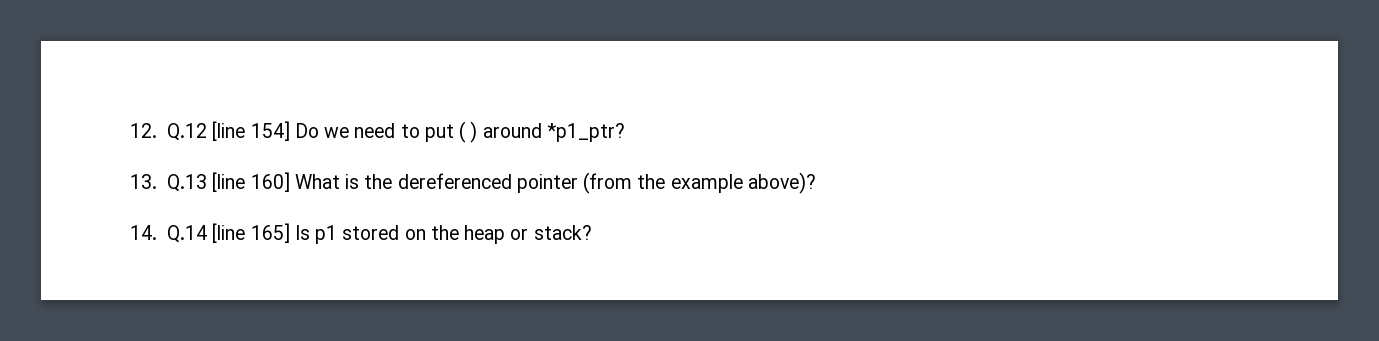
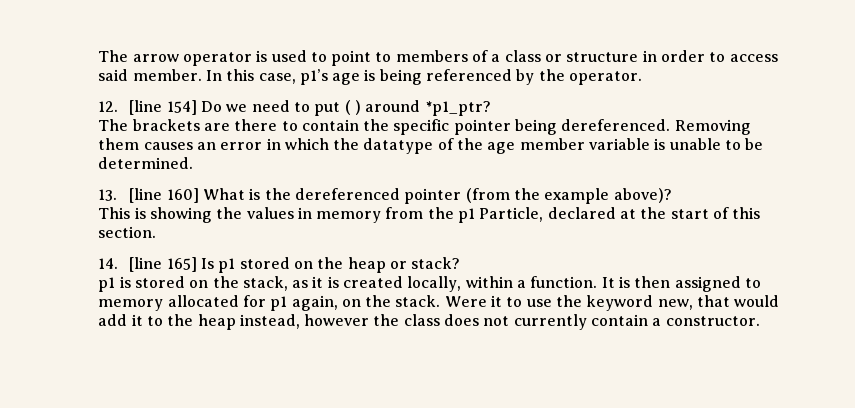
[130,123,207,141] 12. Q.12 -> [98,50,778,66] [98,69,643,85] [98,101,119,112] The arrow operator is used to point to members of a class or structure in order to access said member. In this case, p1’s age is being referenced by the operator. // 12.
(625, 132) none -> [98,119,751,135] [98,138,764,154] [98,157,194,169] // The brackets are there to contain the specific pointer being dereferenced. Removing them causes an error in which the datatype of the age member variable is unable to be determined.
[166,174,207,192] Q.13 -> (118, 195) none
(816, 183) none -> [98,207,761,223] [98,226,157,238] // This is showing the values in memory from the p1 Particle, declared at the start of this section.
[166,225,207,243] Q.14 -> (119, 263) none
(592, 232) none -> [98,276,761,292] [98,295,780,311] [98,314,760,330] // p1 is stored on the stack, as it is created locally, within a function. It is then assigned to memory allocated for p1 again, on the stack. Were it to use the keyword new, that would add it to the heap instead, however the class does not currently contain a constructor.

